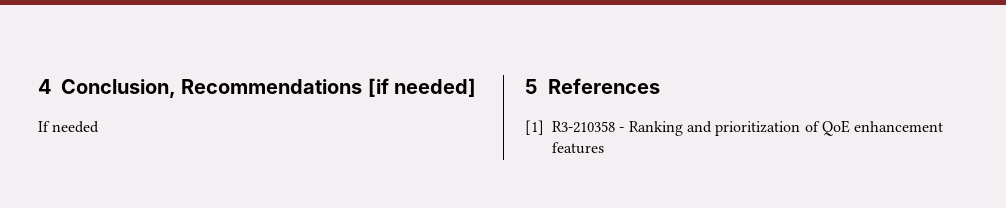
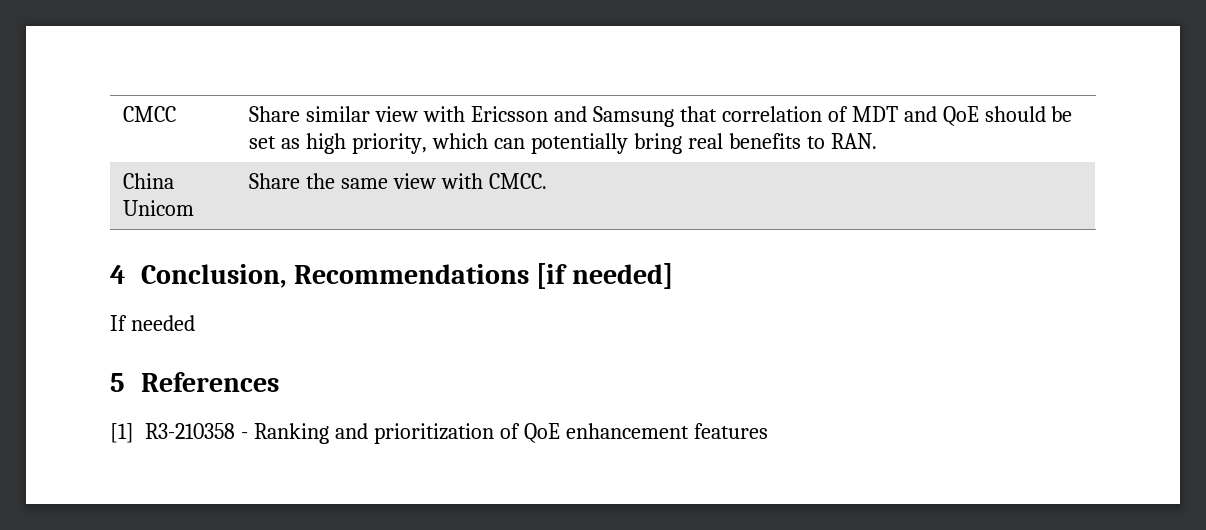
(38, 86) none -> [123,106,177,122] [249,106,1073,127] [249,133,877,154] [123,173,175,189] [123,200,195,216] [249,173,547,189] CMCC | Share similar view with Ericsson and Samsung that correlation of MDT and QoE should be set as high priority, which can potentially bring real benefits to RAN. // China Unicom | Share the same view with CMCC. //

